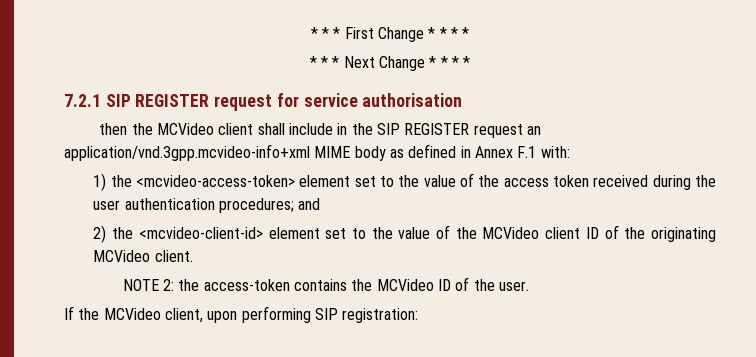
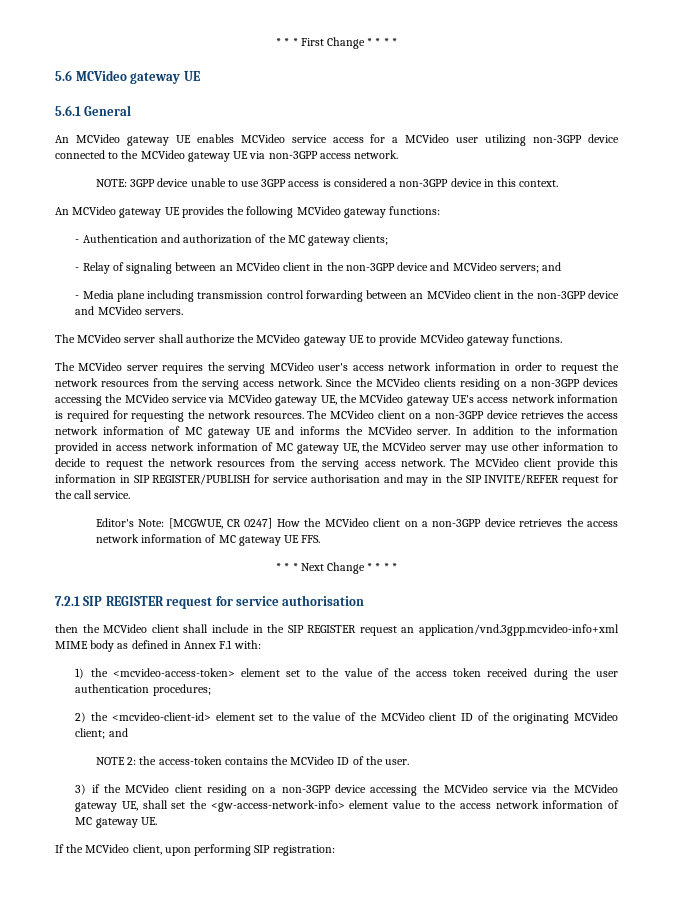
(470, 33) none -> [55,70,200,84] [55,105,132,116] [55,134,620,146] [55,150,399,162] [95,178,559,187] [55,206,441,218] [75,234,389,246] [75,262,562,274] [75,290,619,302] [75,306,183,315] [55,334,563,346] [55,362,619,374] [55,378,618,390] [55,394,618,406] [55,410,618,422] [55,426,618,438] [55,442,618,454] [55,458,618,470] [55,474,618,486] [55,490,131,499] [95,518,619,529] [95,534,321,546] // 5.6 MCVideo gateway UE // 5.6.1 General // An MCVideo gateway UE enables MCVideo service access for a MCVideo user utilizing non-3GPP device connected to the MCVideo gateway UE via non-3GPP access network. // NOTE: 3GPP device unable to use 3GPP access is considered a non-3GPP device in this context. // An MCVideo gateway UE provides the following MCVideo gateway functions: // - Authentication and authorization of the MC gateway clients; // - Relay of signaling between an MCVideo client in the non-3GPP device and MCVideo servers; and // - Media plane including transmission control forwarding between an MCVideo client in the non-3GPP device and MCVideo servers. // The MCVideo server shall authorize the MCVideo gateway UE to provide MCVideo gateway functions. // The MCVideo server requires the serving MCVideo user's access network information in order to request the network resources from the serving access network. Since the MCVideo clients residing on a non-3GPP devices accessing the MCVideo service via MCVideo gateway UE, the MCVideo gateway UE's access network information is required for requesting the network resources. The MCVideo client on a non-3GPP device retrieves the access network information of MC gateway UE and informs the MCVideo server. In addition to the information provided in access network information of MC gateway UE, the MCVideo server may use other information to decide to request the network resources from the serving access network. The MCVideo client provide this information in SIP REGISTER/PUBLISH for service authorisation and may in the SIP INVITE/REFER request for the call service. // Editor's Note: [MCGWUE, CR 0247] How the MCVideo client on a non-3GPP device retrieves the access network information of MC gateway UE FFS.
[298,198,321,210] and -> (211, 690) none
[154,250,193,262] client. -> [75,728,128,739] client; and
(529, 286) none -> [75,784,618,796] [75,800,619,812] [75,817,157,828] // 3) if the MCVideo client residing on a non-3GPP device accessing the MCVideo service via the MCVideo gateway UE, shall set the <gw-access-network-info> element value to the access network information of MC gateway UE.

